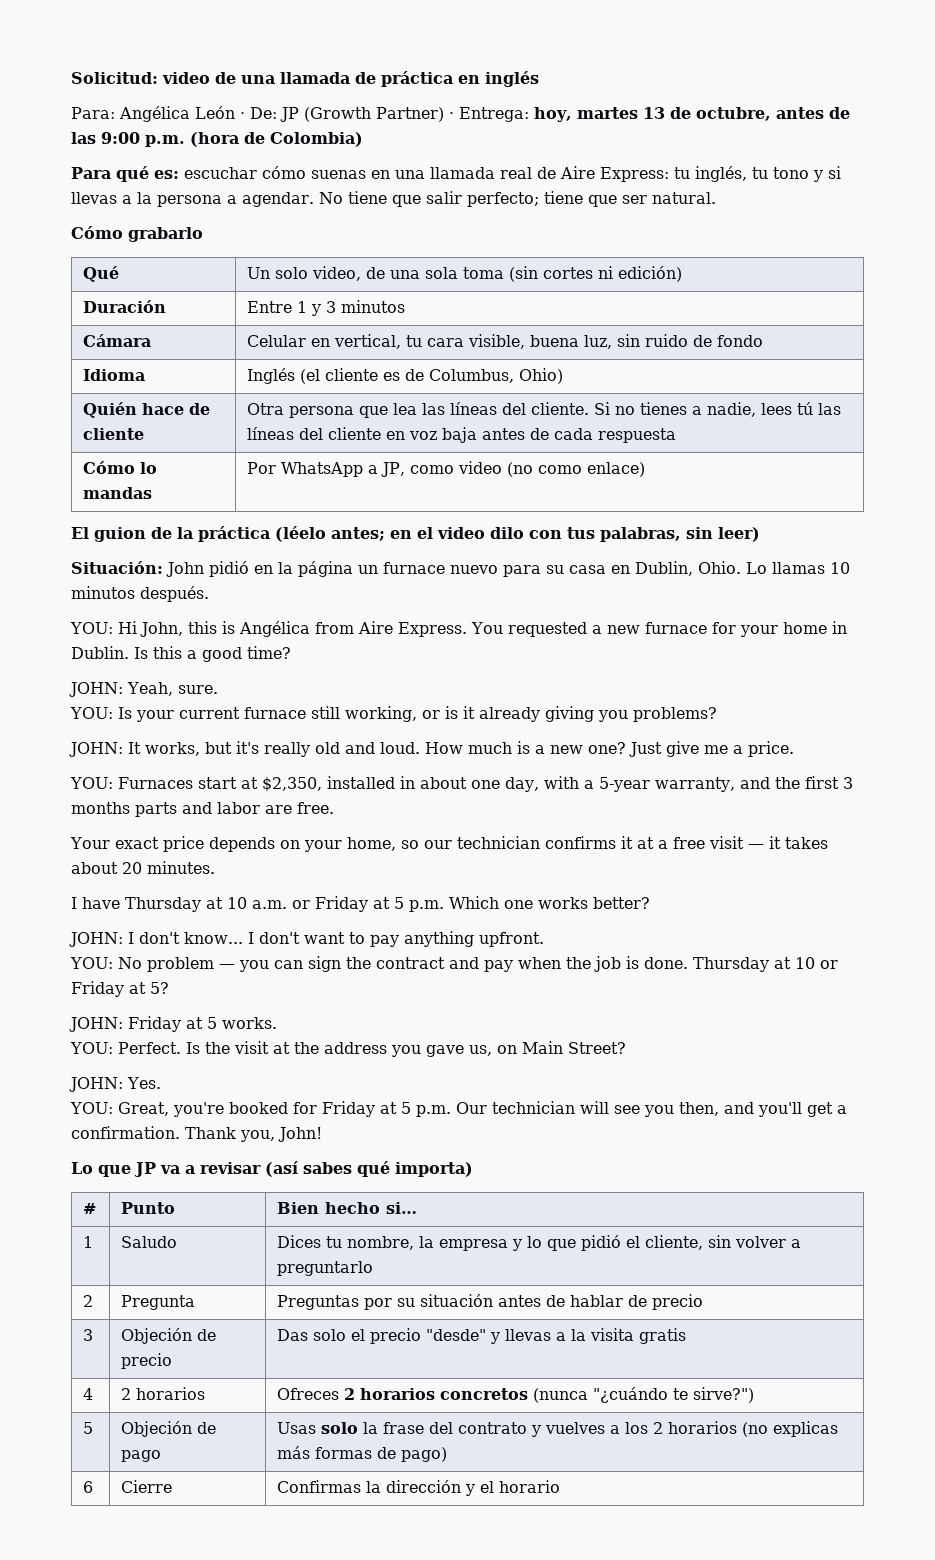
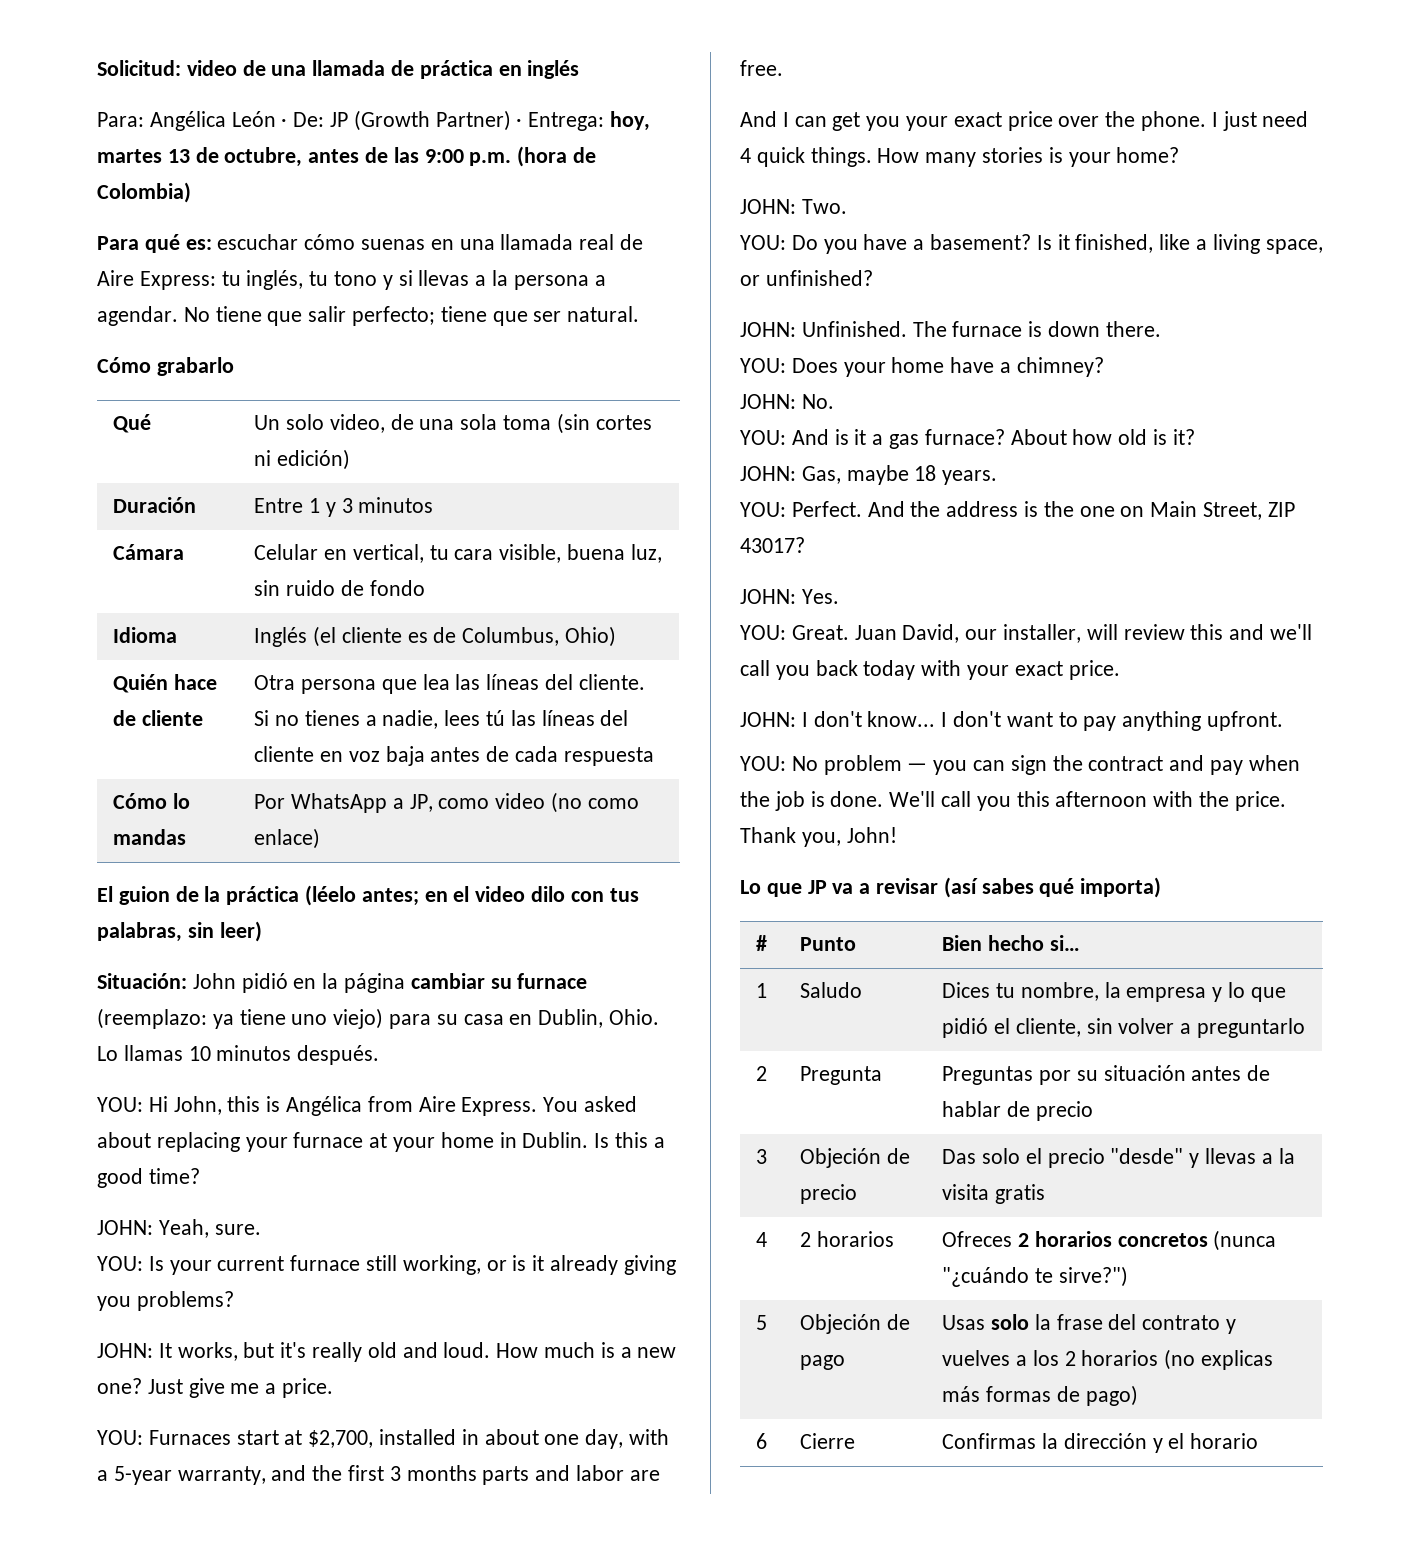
[358,562,498,574] un furnace nuevo -> [410,973,588,989] [97,1008,384,1029] cambiar su furnace (reemplazo: ya tiene uno viejo)
[507,622,736,637] requested a new furnace for -> [584,1096,638,1112] [97,1132,388,1152] asked about replacing your furnace at
[262,777,322,792] $2,350, -> [308,1430,374,1448] $2,700,
[70,836,828,852] [71,861,215,874] [71,896,650,912] Your exact price depends on your home, so our technician confirms it at a free visit — it takes about 20 minutes. // I have Thursday at 10 a.m. or Friday at 5 p.m. Which one works better? -> [740,111,1309,131] [740,147,1180,167] [740,199,847,214] [740,234,1323,254] [740,270,873,286] [740,321,1161,337] [740,357,1104,377] [740,394,834,409] [740,429,1195,449] [740,465,998,485] [740,501,1295,520] [740,537,805,553] [740,589,839,604] [740,624,1313,643] [740,660,1120,680] And I can get you your exact price over the phone. I just need 4 quick things. How many stories is your home? // JOHN: Two. // YOU: Do you have a basement? Is it finished, like a living space, or unfinished? // JOHN: Unfinished. The furnace is down there. // YOU: Does your home have a chimney? // JOHN: No. // YOU: And is it a gas furnace? About how old is it? // JOHN: Gas, maybe 18 years. // YOU: Perfect. And the address is the one on Main Street, ZIP 43017? // JOHN: Yes. // YOU: Great. Juan David, our installer, will review this and we'll call you back today with your exact price.
[693,957,838,972] [71,981,169,997] [69,1016,277,1032] [70,1041,626,1057] [69,1077,161,1092] [70,1101,847,1117] [71,1126,180,1139] Thursday at 10 or Friday at 5? // JOHN: Friday at 5 works. // YOU: Perfect. Is the visit at the address you gave us, on Main Street? // JOHN: Yes. // YOU: Great, you're booked for Friday at 5 p.m. Our technician will see you then, and you'll get a confirmation. -> [889,791,1286,811] We'll call you this afternoon with the price.

